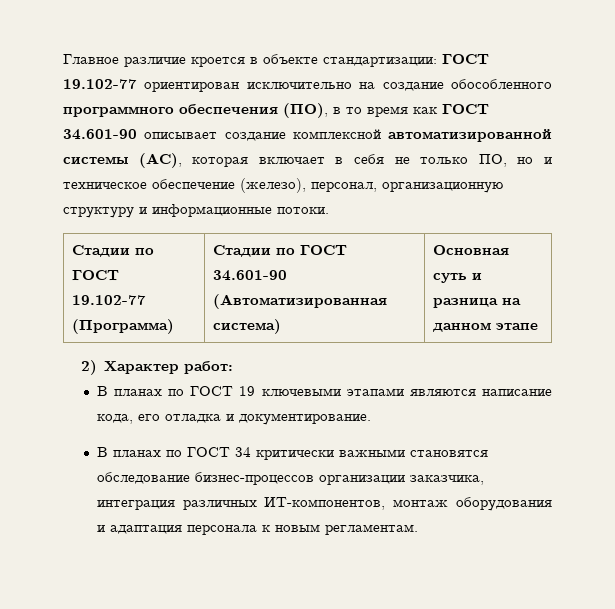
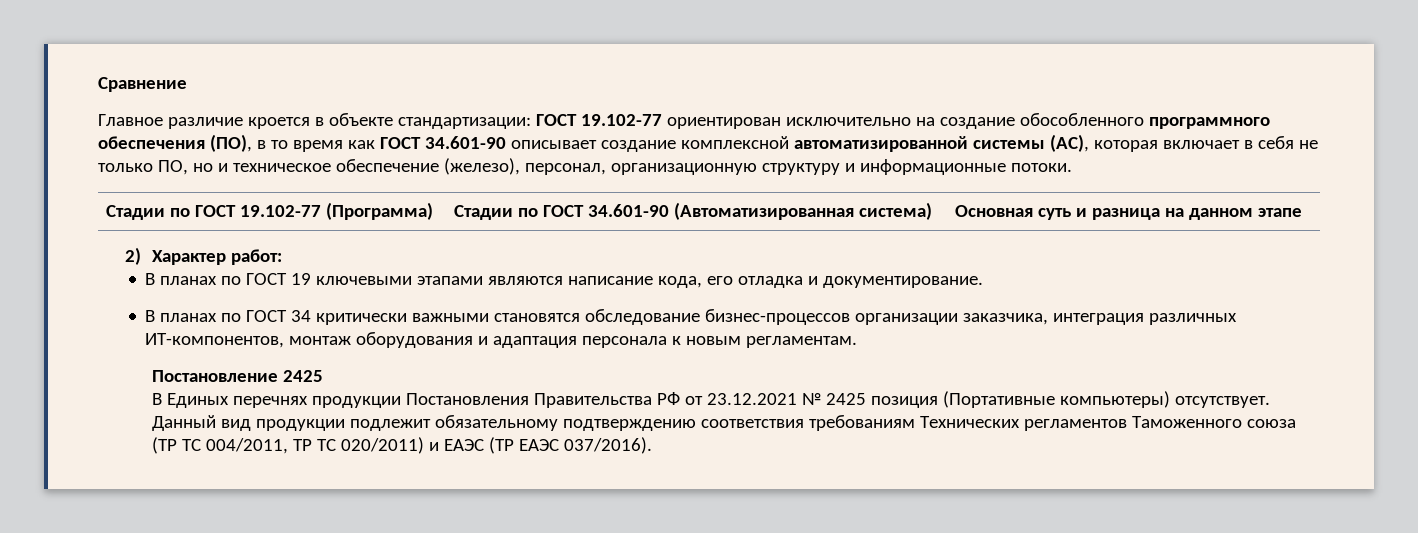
(63, 59) none -> [98,77,187,92] Сравнение //
(418, 529) none -> [151,370,323,382] [151,391,1270,408] [151,415,1296,431] [151,437,652,454] // Постановление 2425 // В Единых перечнях продукции Постановления Правительства РФ от 23.12.2021 № 2425 позиция (Портативные компьютеры) отсутствует. Данный вид продукции подлежит обязательному подтверждению соответствия требованиям Технических регламентов Таможенного союза (ТР ТС 004/2011, ТР ТС 020/2011) и ЕАЭС (ТР ЕАЭС 037/2016).

